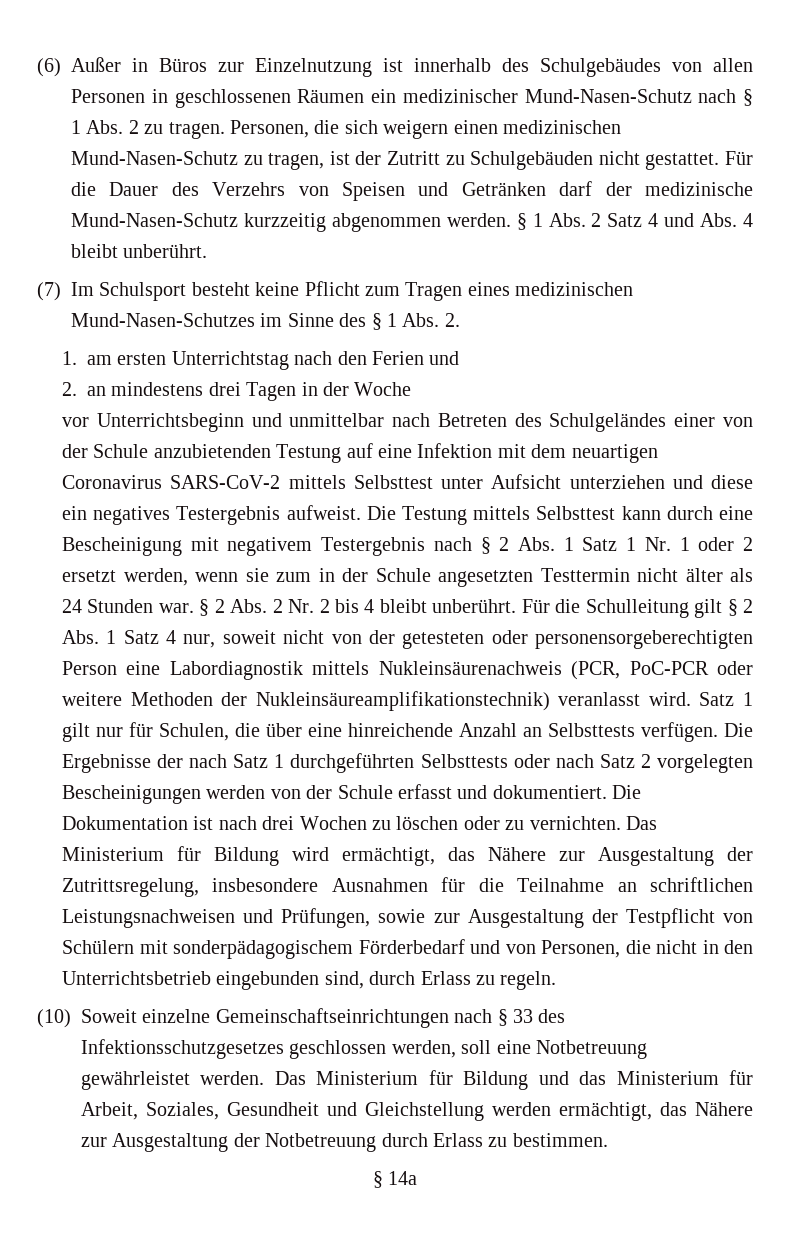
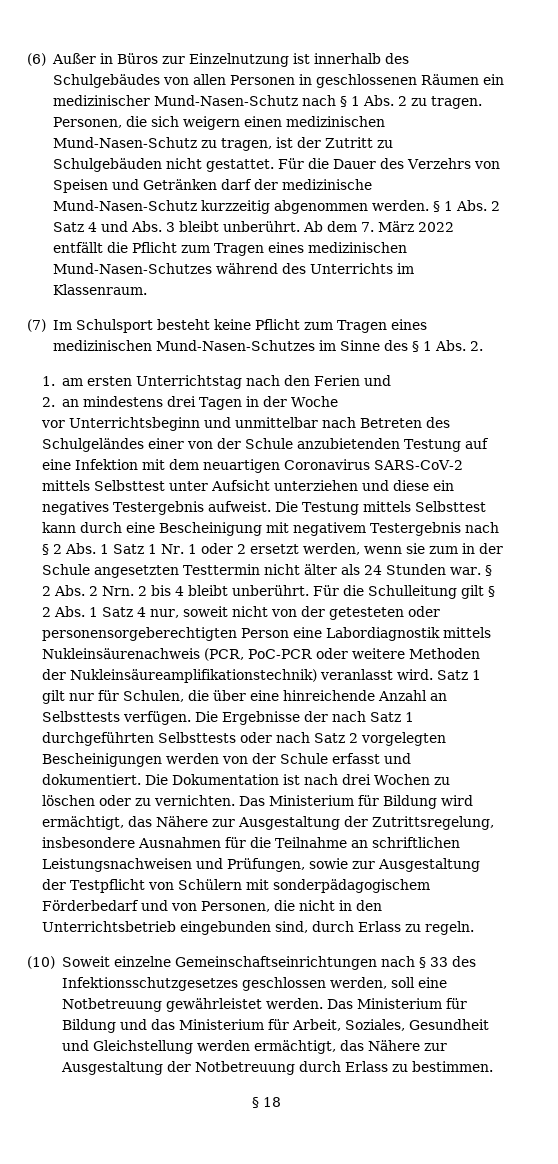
[742,213,753,227] [71,244,208,258] 4 bleibt unberührt. -> [165,221,454,232] [52,242,407,256] [52,263,414,274] [52,284,147,295] 3 bleibt unberührt. Ab dem 7. März 2022 entfällt die Pflicht zum Tragen eines medizinischen Mund-Nasen-Schutzes während des Unterrichts im Klassenraum.
[288,599,315,613] Nr. -> [102,586,135,596] Nrn.
[388,1171,418,1185] 14a -> [262,1097,281,1107] 18

